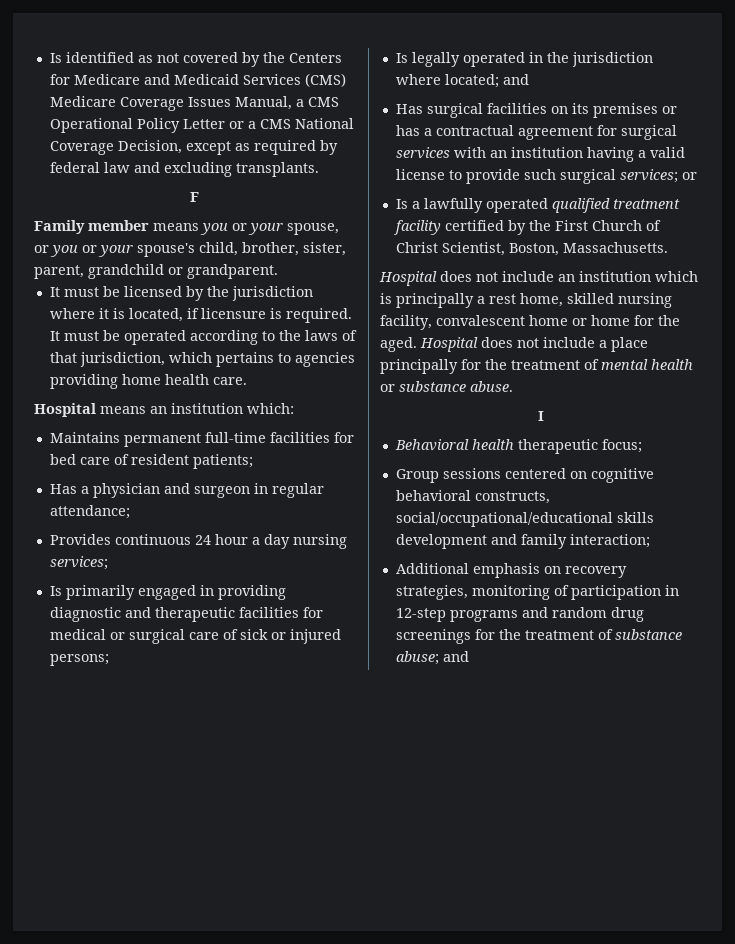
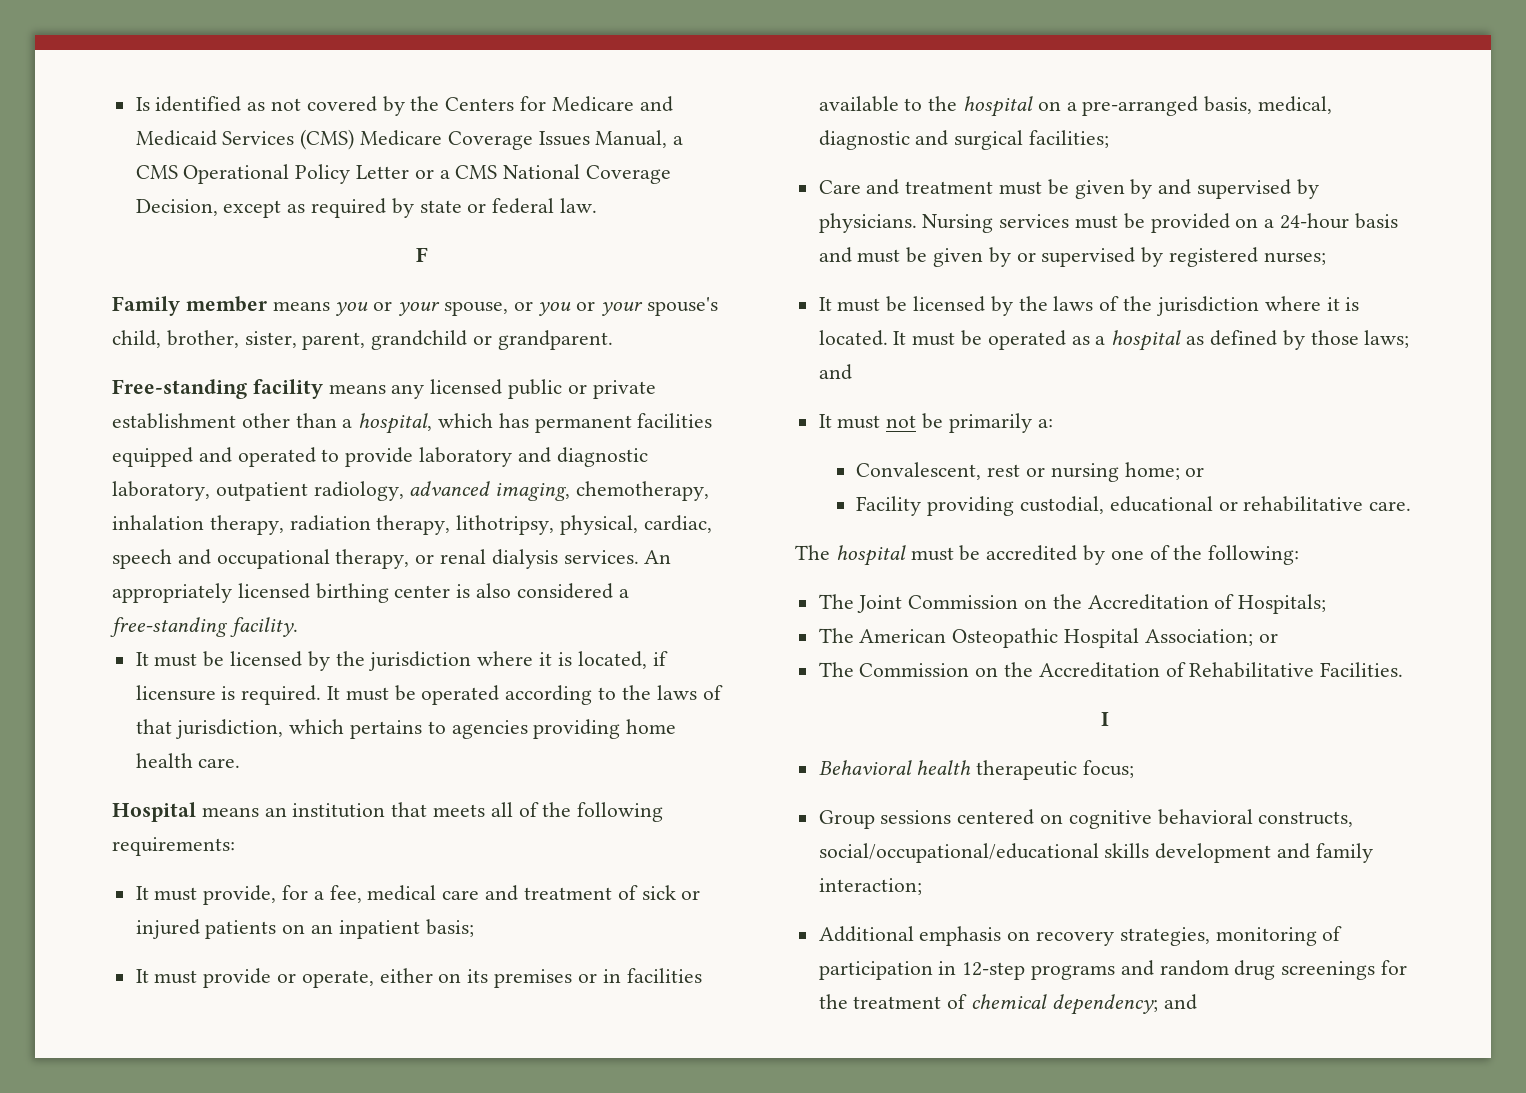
[49,162,319,177] federal law and excluding transplants. -> [419,198,598,214] state or federal law.
(278, 271) none -> [112,379,656,399] [112,413,713,434] [112,447,648,467] [112,481,710,501] [112,515,712,535] [112,549,672,569] [112,583,629,603] [110,617,298,637] // Free-standing facility means any licensed public or private establishment other than a hospital, which has permanent facilities equipped and operated to provide laboratory and diagnostic laboratory, outpatient radiology, advanced imaging, chemotherapy, inhalation therapy, radiation therapy, lithotripsy, physical, cardiac, speech and occupational therapy, or renal dialysis services. An appropriately licensed birthing center is also considered a free-standing facility.
[247,403,294,414] [49,432,354,447] [49,454,253,469] [49,483,324,498] [49,505,130,519] [49,534,347,549] [49,556,108,570] [49,585,286,600] [49,607,323,622] [49,629,341,644] [49,654,109,666] [395,52,653,67] [395,74,529,88] [395,103,677,118] [395,125,677,140] [395,147,685,162] [395,169,697,184] [395,198,680,213] [392,220,661,235] [395,242,668,256] [379,271,698,286] [380,293,672,308] [380,315,680,330] [380,337,648,352] [380,359,693,374] [380,381,513,392] which: // Maintains permanent full-time facilities for bed care of resident patients; // Has a physician and surgeon in regular attendance; // Provides continuous 24 hour a day nursing services; // Is primarily engaged in providing diagnostic and therapeutic facilities for medical or surgical care of sick or injured persons; // Is legally operated in the jurisdiction where located; and // Has surgical facilities on its premises or has a contractual agreement for surgical services with an institution having a valid license to provide such surgical services; or // Is a lawfully operated qualified treatment facility certified by the First Church of Christ Scientist, Boston, Massachusetts. // Hospital does not include an institution which is principally a rest home, skilled nursing facility, convalescent home or home for the aged. Hospital does not include a place principally for the treatment of mental health or substance abuse. -> [391,802,664,822] [112,837,235,856] [135,885,701,905] [135,919,474,939] [135,968,702,988] [818,96,1333,117] [818,130,1110,150] [818,179,1319,199] [818,213,1398,233] [818,247,1326,267] [818,296,1360,316] [818,330,1410,351] [818,364,852,380] [818,413,1053,433] [856,462,1205,482] [856,496,1412,516] [795,545,1300,566] [818,594,1327,614] [818,628,1278,648] [818,662,1404,678] that meets all of the following requirements: // It must provide, for a fee, medical care and treatment of sick or injured patients on an inpatient basis; // It must provide or operate, either on its premises or in facilities available to the hospital on a pre-arranged basis, medical, diagnostic and surgical facilities; // Care and treatment must be given by and supervised by physicians. Nursing services must be provided on a 24-hour basis and must be given by or supervised by registered nurses; // It must be licensed by the laws of the jurisdiction where it is located. It must be operated as a hospital as defined by those laws; and // It must not be primarily a: // Convalescent, rest or nursing home; or // Facility providing custodial, educational or rehabilitative care. // The hospital must be accredited by one of the following: // The Joint Commission on the Accreditation of Hospitals; // The American Osteopathic Hospital Association; or // The Commission on the Accreditation of Rehabilitative Facilities.
[614,629,682,640] [395,651,439,665] substance abuse; -> [971,994,1158,1015] chemical dependency;

